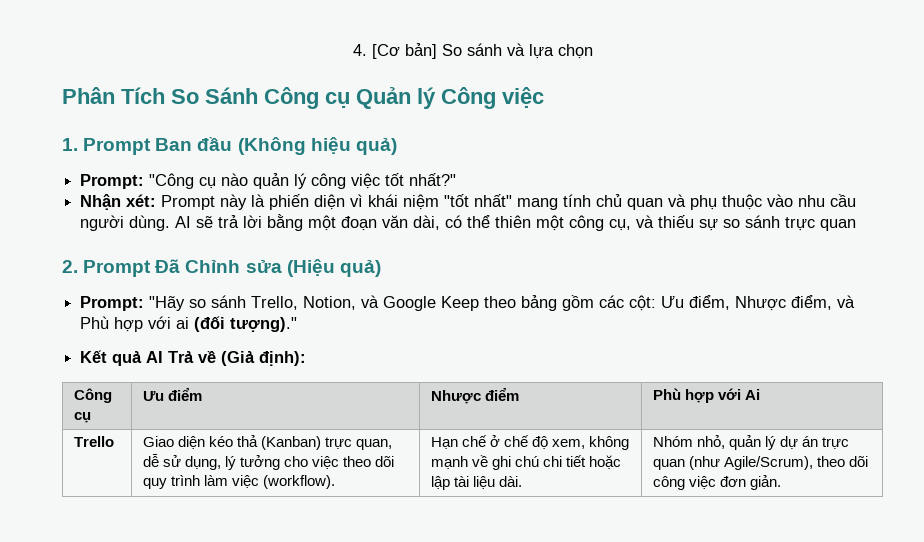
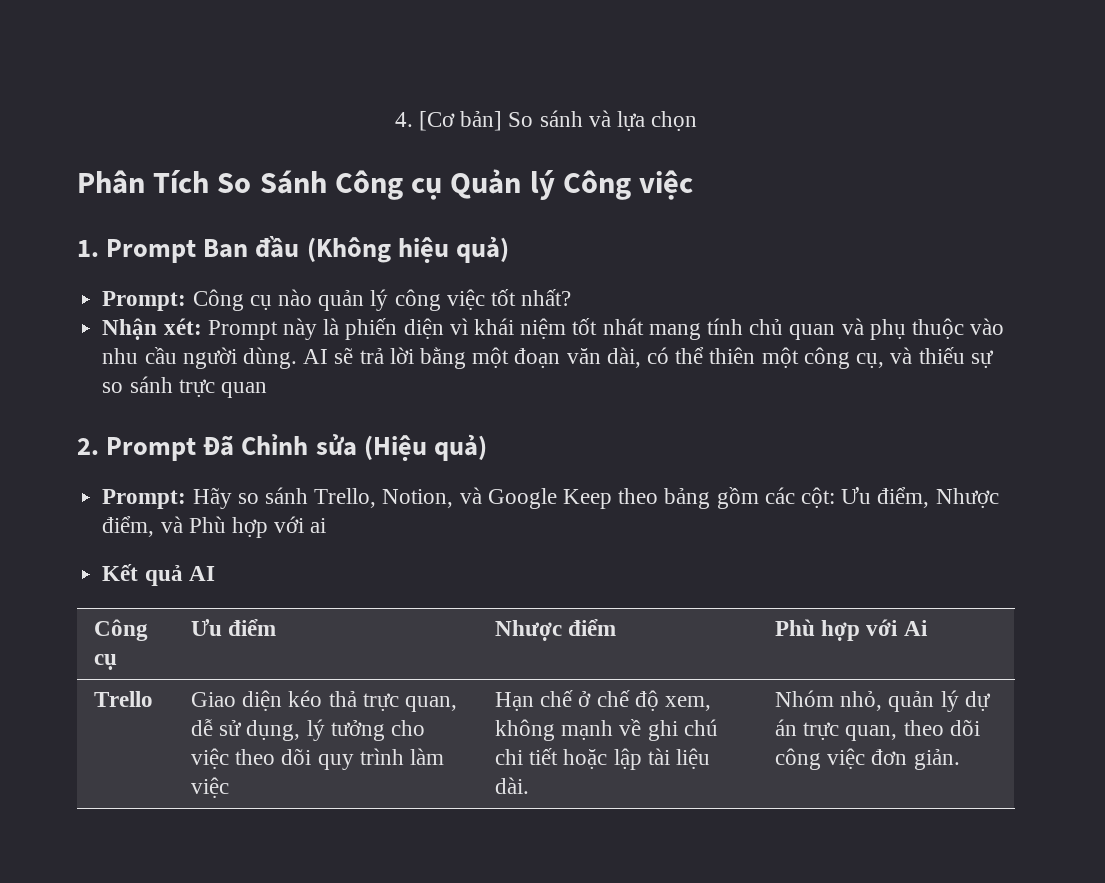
[149,173,195,189] "Công -> [192,289,244,311] Công
[409,173,457,186] nhất?" -> [521,289,572,306] nhất?
[444,194,513,207] "tốt nhất" -> [572,318,644,335] tốt nhát
[149,296,186,311] "Hãy -> [192,487,232,509] Hãy
[194,316,298,332] (đối tượng)." -> (327, 525) none
[168,351,307,366] Trả về (Giả định): -> (215, 573) none
[261,436,322,450] (Kanban) -> (357, 699) none
[263,475,336,489] (workflow). -> (229, 787) none
[652,456,814,470] quan (như Agile/Scrum), -> [845,725,898,741] quan,

